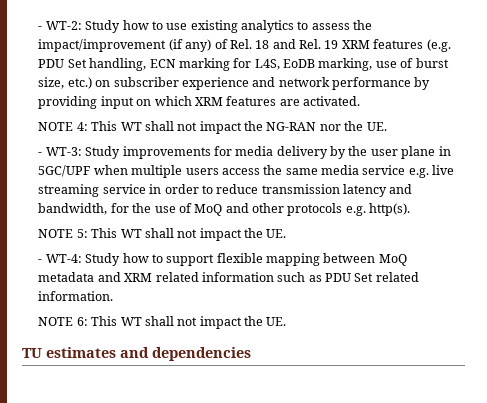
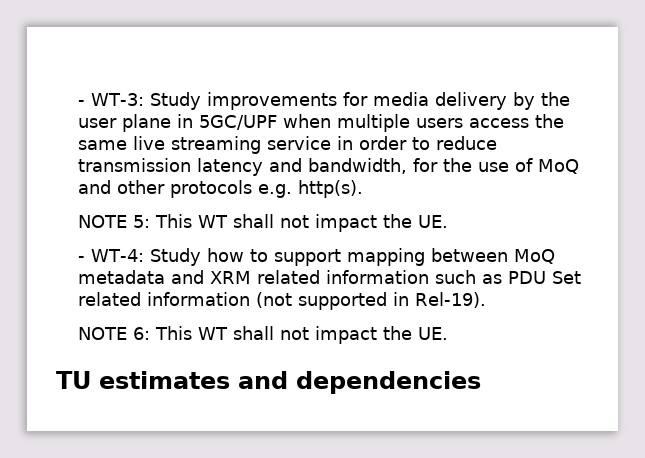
[38,20,373,33] [38,39,451,52] [38,58,449,71] [38,77,431,90] [38,96,361,109] [38,121,387,134] [38,152,43,156] - WT-2: Study how to use existing analytics to assess the impact/improvement (if any) of Rel. 18 and Rel. 19 XRM features (e.g. PDU Set handling, ECN marking for L4S, EoDB marking, use of burst size, etc.) on subscriber experience and network performance by providing input on which XRM features are activated. // NOTE 4: This WT shall not impact the NG-RAN nor the UE. // - -> [78,100,86,106] -
[321,165,429,178] media service e.g. -> (128, 145) none
[216,253,263,263] flexible -> (342, 257) none
[38,291,114,301] information. -> [147,292,487,310] information (not supported in Rel-19).

